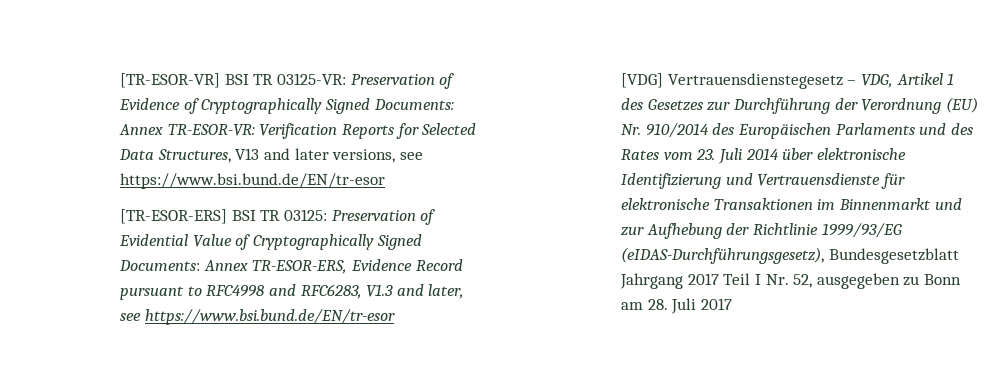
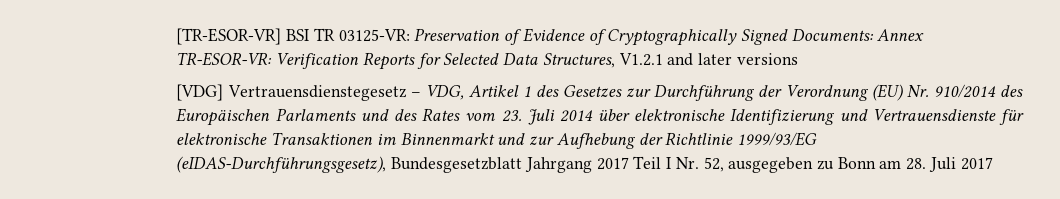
[235,148,260,160] V13 -> [618,53,663,66] V1.2.1
[332,149,423,163] [120,173,386,189] [120,209,436,225] [119,234,422,250] [119,259,463,274] [120,284,465,300] [120,309,395,325] versions, see https://www.bsi.bund.de/EN/tr-esor // [TR-ESOR-ERS] BSI TR 03125: Preservation of Evidential Value of Cryptographically Signed Documents: Annex TR-ESOR-ERS, Evidence Record pursuant to RFC4998 and RFC6283, V1.3 and later, see https://www.bsi.bund.de/EN/tr-esor -> [736,53,798,65] versions

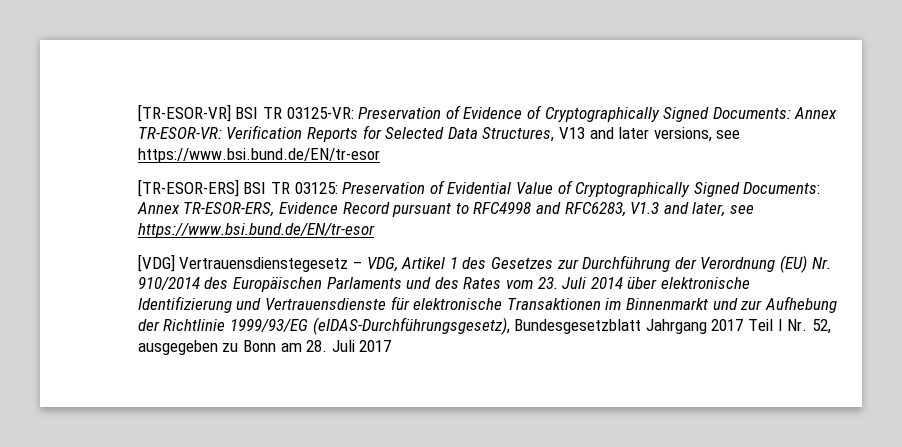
[618,53,663,66] V1.2.1 -> [559,127,586,139] V13
[736,53,798,65] versions -> [653,127,741,142] [137,148,380,163] [137,179,821,197] [136,202,754,217] [137,223,375,238] versions, see https://www.bsi.bund.de/EN/tr-esor // [TR-ESOR-ERS] BSI TR 03125: Preservation of Evidential Value of Cryptographically Signed Documents: Annex TR-ESOR-ERS, Evidence Record pursuant to RFC4998 and RFC6283, V1.3 and later, see https://www.bsi.bund.de/EN/tr-esor

